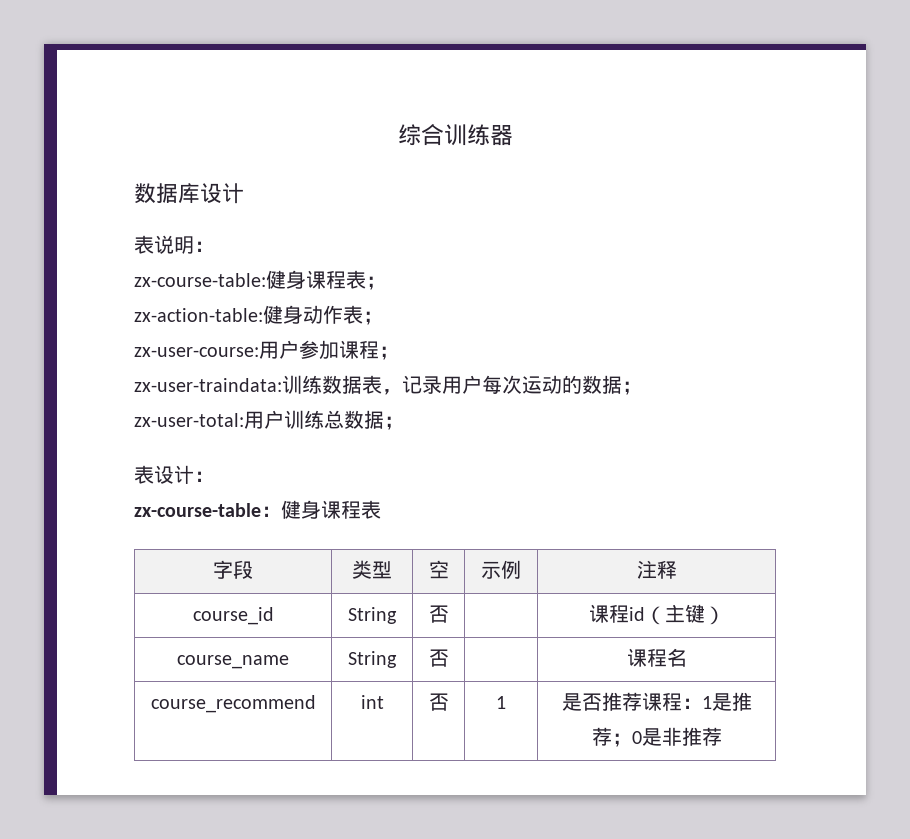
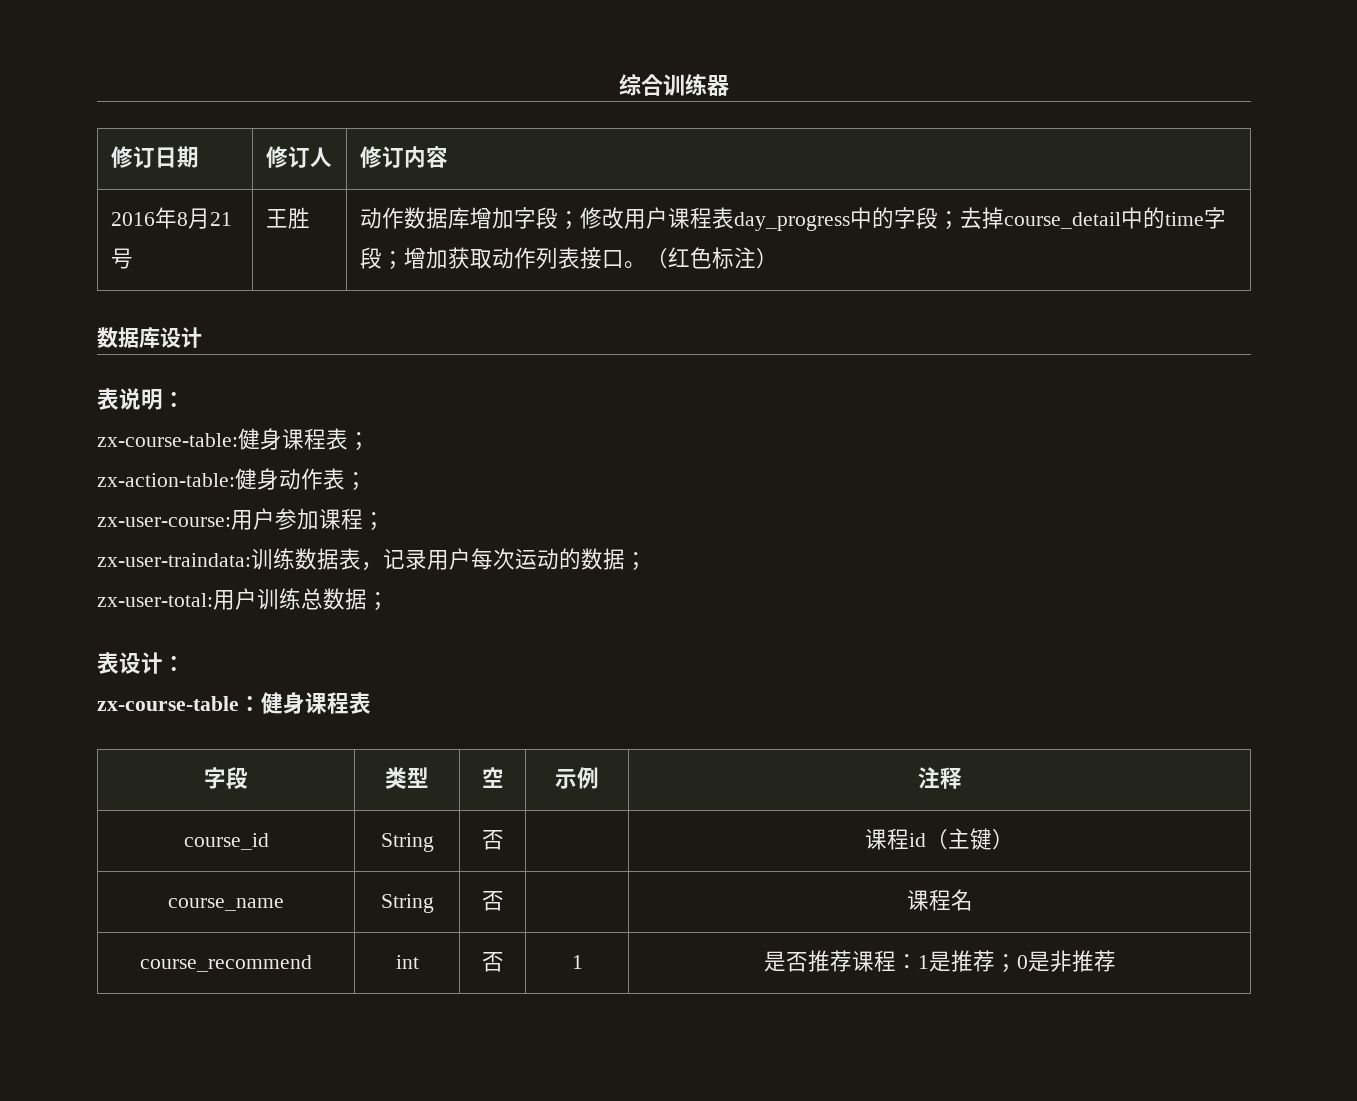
(513, 135) none -> [111,146,200,168] [266,146,333,168] [360,146,449,168] [111,207,233,229] [111,248,134,269] [266,207,311,229] [360,207,1227,231] [360,247,779,270] // 修订日期 | 修订人 | 修订内容 // 2016年8月21号 | 王胜 | 动作数据库增加字段；修改用户课程表day_progress中的字段；去掉course_detail中的time字段；增加获取动作列表接口。（红色标注）

